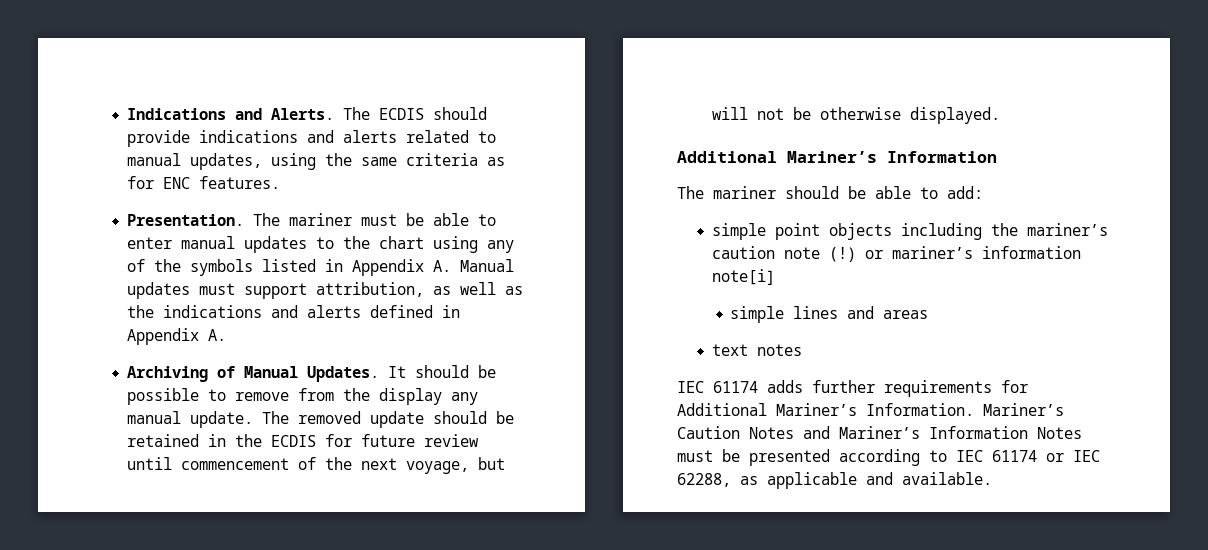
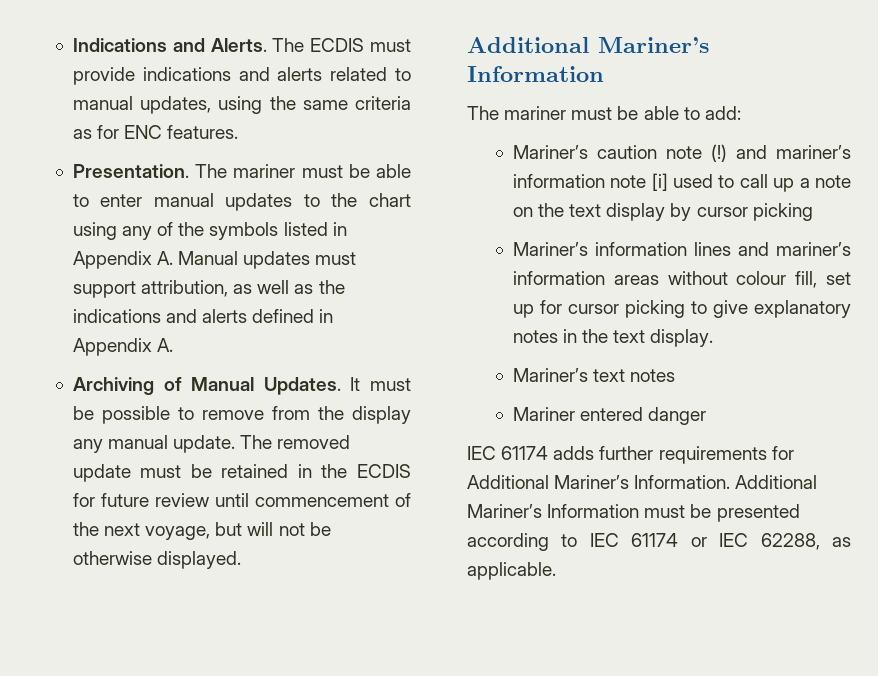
[433,107,488,120] should -> [370,39,411,52] must
[415,365,470,378] should -> [370,378,412,391] must
[433,411,488,424] should -> [140,465,182,478] must
[785,186,839,199] should -> [571,107,613,120] must
[712,223,1109,240] simple point objects including the mariner’s -> [512,145,588,159] Mariner’s
[865,246,1082,259] [712,269,776,285] [730,306,929,323] or mariner’s information note[i] // simple lines and areas // -> [735,145,851,159] [512,173,851,192] [512,203,813,221] [512,242,851,256] [512,271,851,288] [512,300,852,318] [512,329,714,347] [512,368,588,382] and mariner’s information note [i] used to call up a note on the text display by cursor picking // Mariner’s information lines and mariner’s information areas without colour fill, set up for cursor picking to give explanatory notes in the text display. // Mariner’s
(803, 350) none -> [512,407,707,425] // Mariner entered danger
[983,403,1064,416] [677,426,1082,439] Mariner’s Caution Notes and Mariner’s Information Notes -> [735,475,818,489] [467,504,640,518] Additional Mariner’s Information
[767,472,992,489] applicable and available. -> [467,562,556,580] applicable.

